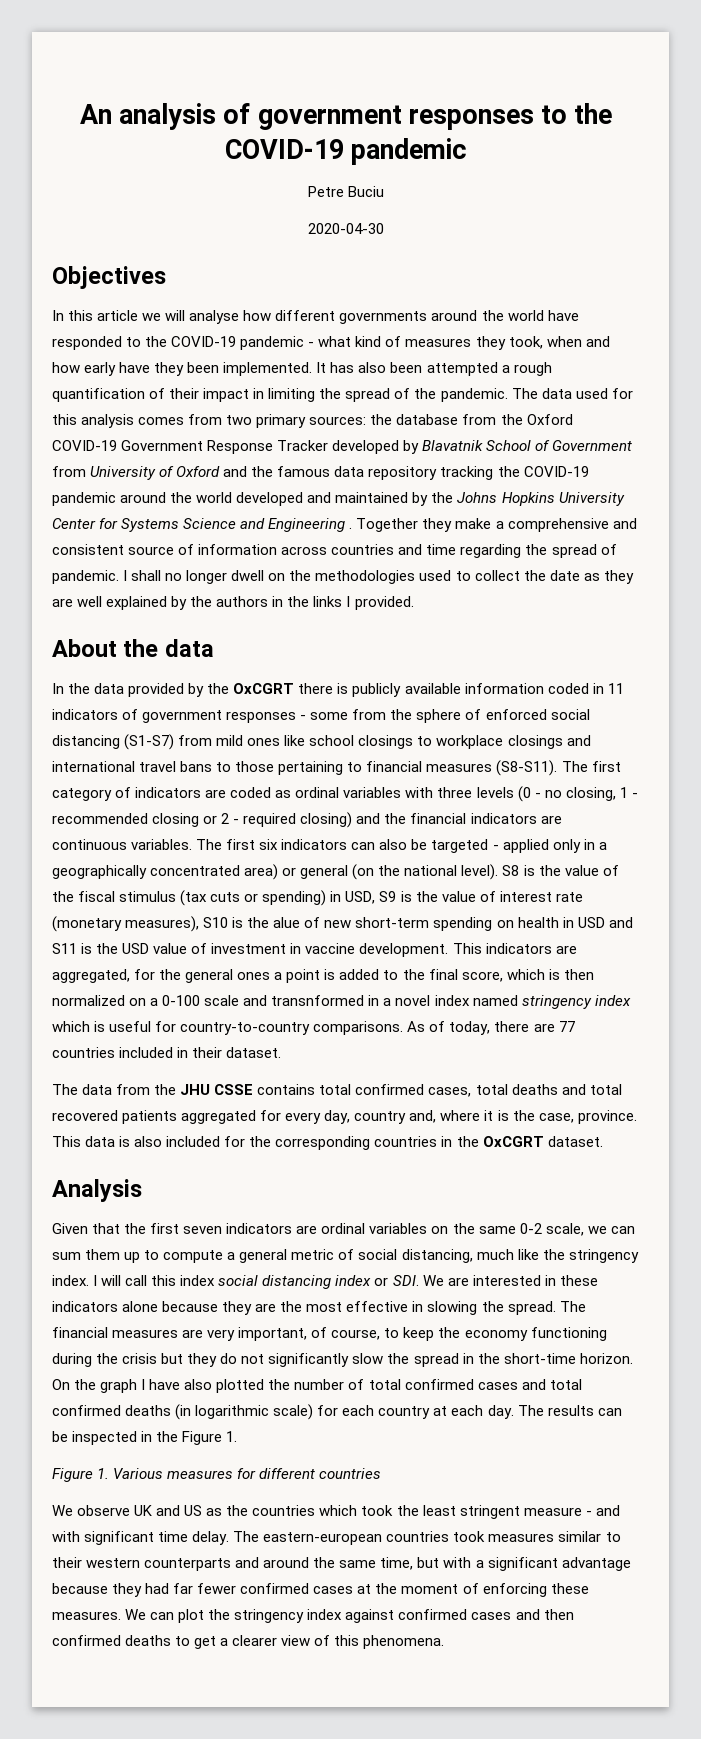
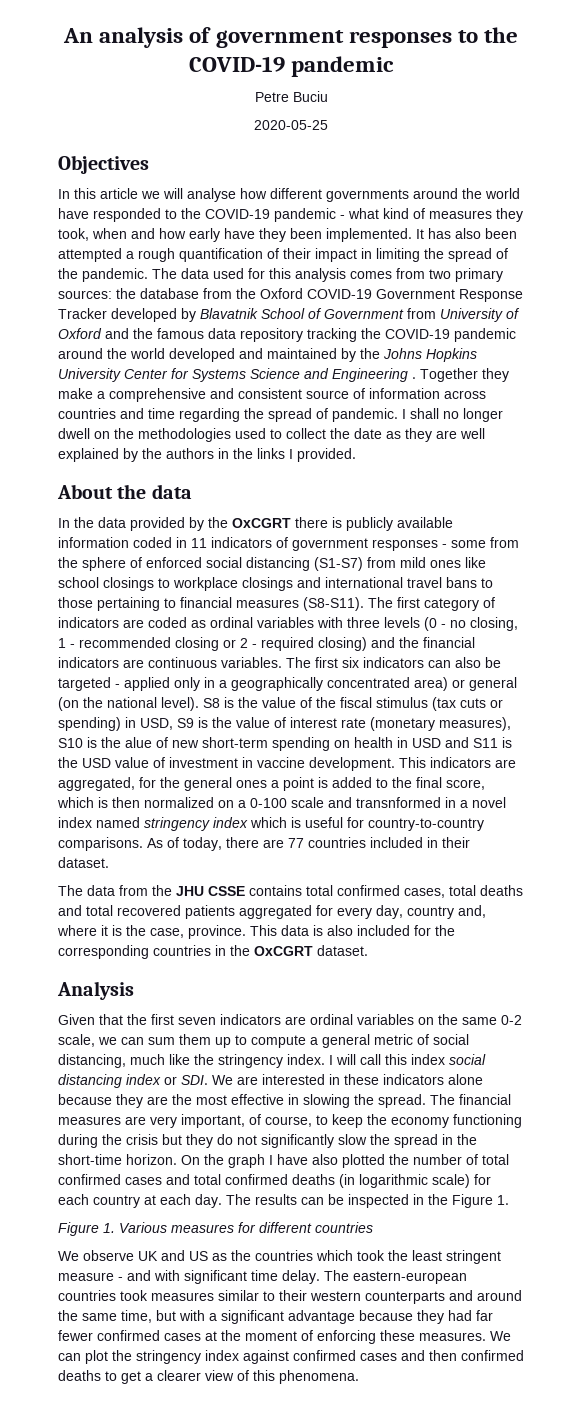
[308,223,384,234] 2020-04-30 -> [254,120,328,130] 2020-05-25

